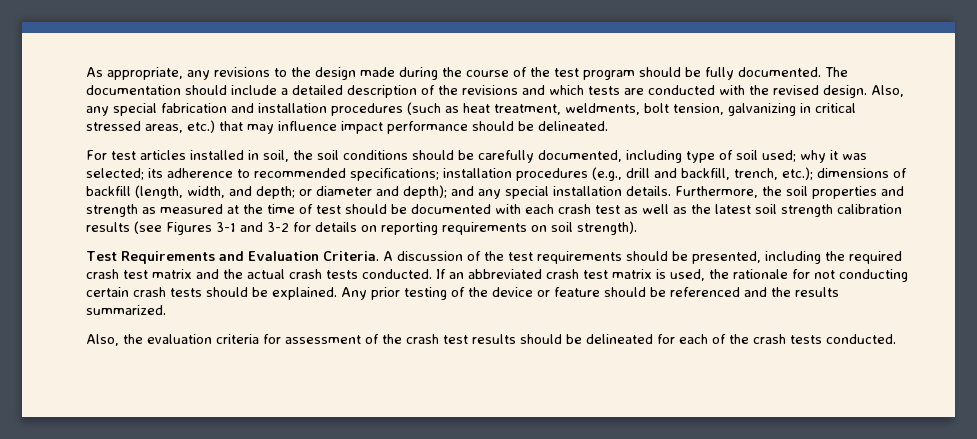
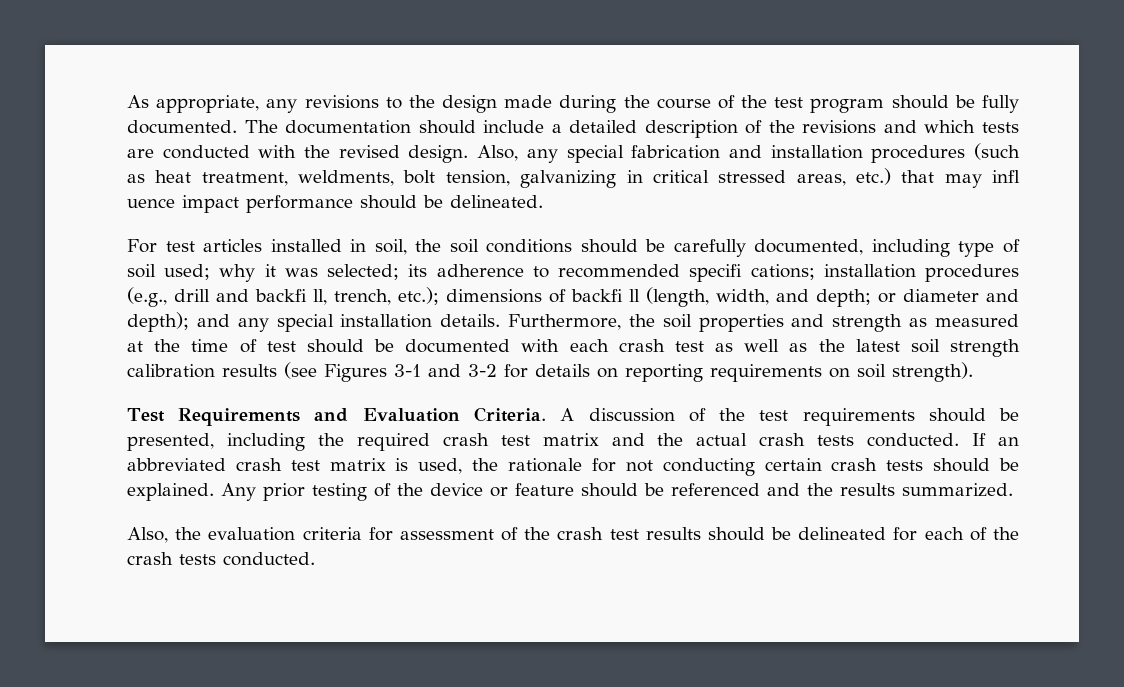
[278,121,337,131] influence -> [992,170,1021,183] [127,198,175,208] infl uence
[350,168,439,181] specifications; -> [689,264,815,282] specifi cations;
[681,168,730,180] backfill, -> [255,289,327,305] backfi ll,
[86,186,131,196] backfill -> [571,289,640,302] backfi ll

